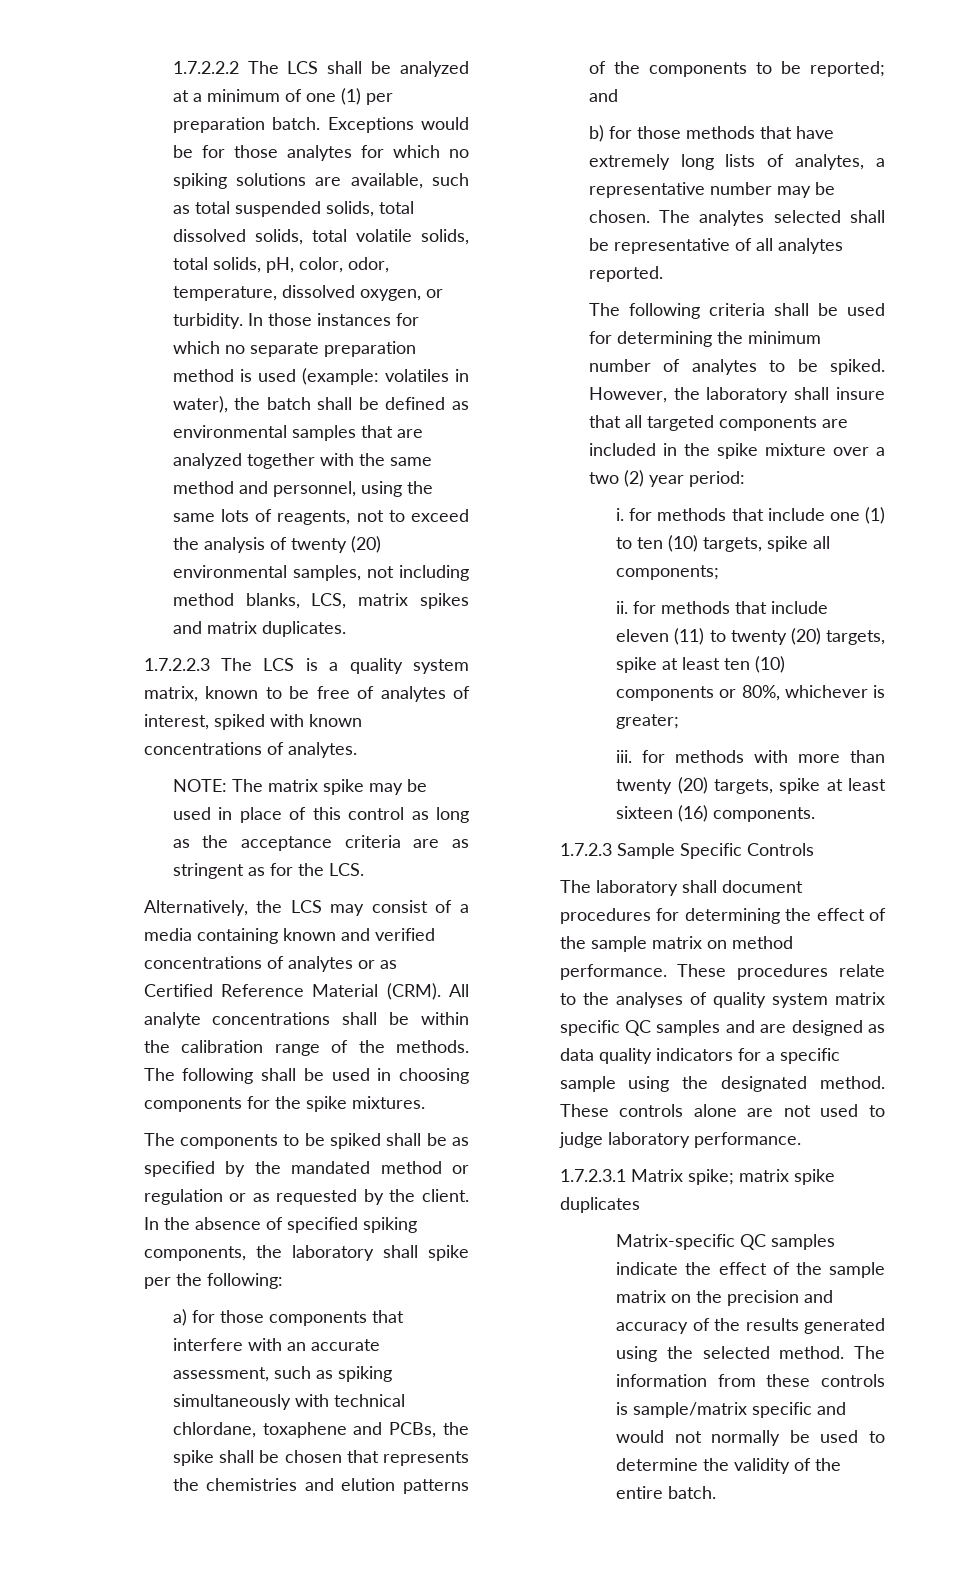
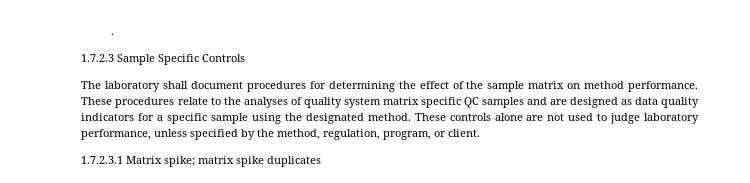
[172,61,470,77] [172,88,393,105] [172,117,470,133] [172,145,470,161] [172,173,469,189] [172,201,414,217] [172,229,469,245] [172,257,389,273] [172,285,443,301] [172,313,419,329] [172,341,416,357] [172,368,470,385] [172,396,470,413] [172,425,423,441] [172,453,432,469] [172,481,433,497] [172,509,469,525] [172,536,381,553] [172,565,469,581] [172,593,469,609] [172,621,346,637] [143,658,469,674] [143,686,470,702] [143,714,362,730] [143,742,357,758] [172,779,427,795] [172,807,469,823] [172,835,469,851] [172,863,364,879] [143,900,469,916] [143,928,435,944] [143,956,397,972] [143,983,469,1000] [143,1012,469,1028] [143,1040,469,1056] [143,1068,469,1084] [143,1096,425,1112] [143,1133,469,1149] [143,1161,469,1177] [143,1189,469,1205] [143,1217,417,1233] [143,1245,469,1261] [143,1273,283,1289] [172,1309,404,1326] [172,1338,380,1351] [172,1366,392,1382] [172,1394,405,1410] [172,1422,469,1438] [172,1450,469,1466] [172,1478,469,1494] [588,61,885,77] [588,89,618,102] [588,125,834,142] [588,154,885,170] [588,182,835,198] [588,210,885,226] [588,238,843,254] [588,266,663,282] [588,303,885,319] [588,331,821,347] [588,359,885,375] [588,387,885,403] [588,415,848,431] [588,443,885,459] [588,470,745,487] [616,507,885,524] [616,535,831,552] [616,565,720,580] [616,601,829,614] [616,628,885,645] [616,656,786,673] [616,685,885,701] [616,714,680,729] [616,750,885,763] [616,777,886,794] [616,805,816,822] 1.7.2.2.2 The LCS shall be analyzed at a minimum of one (1) per preparation batch. Exceptions would be for those analytes for which no spiking solutions are available, such as total suspended solids, total dissolved solids, total volatile solids, total solids, pH, color, odor, temperature, dissolved oxygen, or turbidity. In those instances for which no separate preparation method is used (example: volatiles in water), the batch shall be defined as environmental samples that are analyzed together with the same method and personnel, using the same lots of reagents, not to exceed the analysis of twenty (20) environmental samples, not including method blanks, LCS, matrix spikes and matrix duplicates. // 1.7.2.2.3 The LCS is a quality system matrix, known to be free of analytes of interest, spiked with known concentrations of analytes. // NOTE: The matrix spike may be used in place of this control as long as the acceptance criteria are as stringent as for the LCS. // Alternatively, the LCS may consist of a media containing known and verified concentrations of analytes or as Certified Reference Material (CRM). All analyte concentrations shall be within the calibration range of the methods. The following shall be used in choosing components for the spike mixtures. // The components to be spiked shall be as specified by the mandated method or regulation or as requested by the client. In the absence of specified spiking components, the laboratory shall spike per the following: // a) for those components that interfere with an accurate assessment, such as spiking simultaneously with technical chlordane, toxaphene and PCBs, the spike shall be chosen that represents the chemistries and elution patterns of the components to be reported; and // b) for those methods that have extremely long lists of analytes, a representative number may be chosen. The analytes selected shall be representative of all analytes reported. // The following criteria shall be used for determining the minimum number of analytes to be spiked. However, the laboratory shall insure that all targeted components are included in the spike mixture over a two (2) year period: // i. for methods that include one (1) to ten (10) targets, spike all components; // ii. for methods that include eleven (11) to twenty (20) targets, spike at least ten (10) components or 80%, whichever is greater; // iii. for methods with more than twenty (20) targets, spike at least sixteen (16) components. -> [110,33,114,35] .
[693,1132,801,1148] performance. -> [81,129,481,140] performance, unless specified by the method, regulation, program, or client.
[616,1234,836,1250] [616,1262,885,1278] [616,1290,834,1306] [616,1318,885,1334] [616,1346,885,1362] [616,1374,885,1387] [616,1402,847,1418] [616,1430,885,1446] [616,1458,842,1474] [616,1486,717,1499] // Matrix-specific QC samples indicate the effect of the sample matrix on the precision and accuracy of the results generated using the selected method. The information from these controls is sample/matrix specific and would not normally be used to determine the validity of the entire batch. -> (322, 161) none

